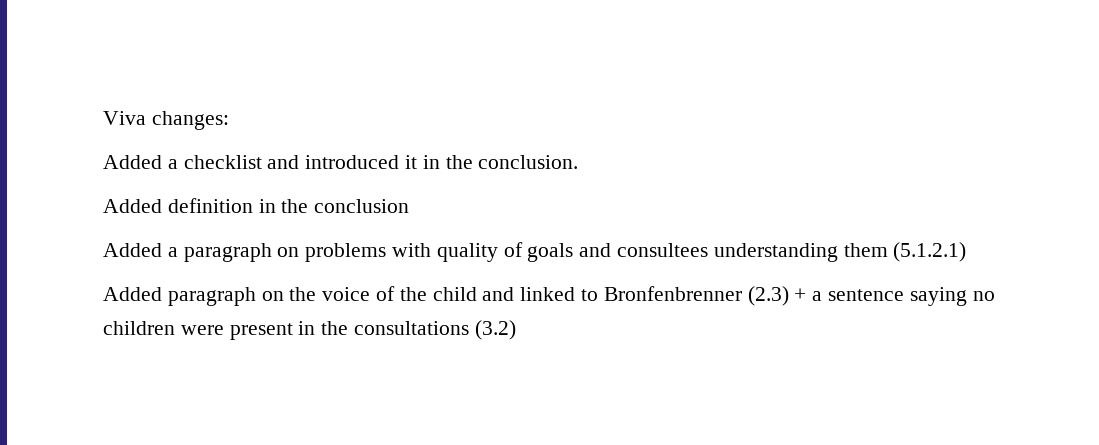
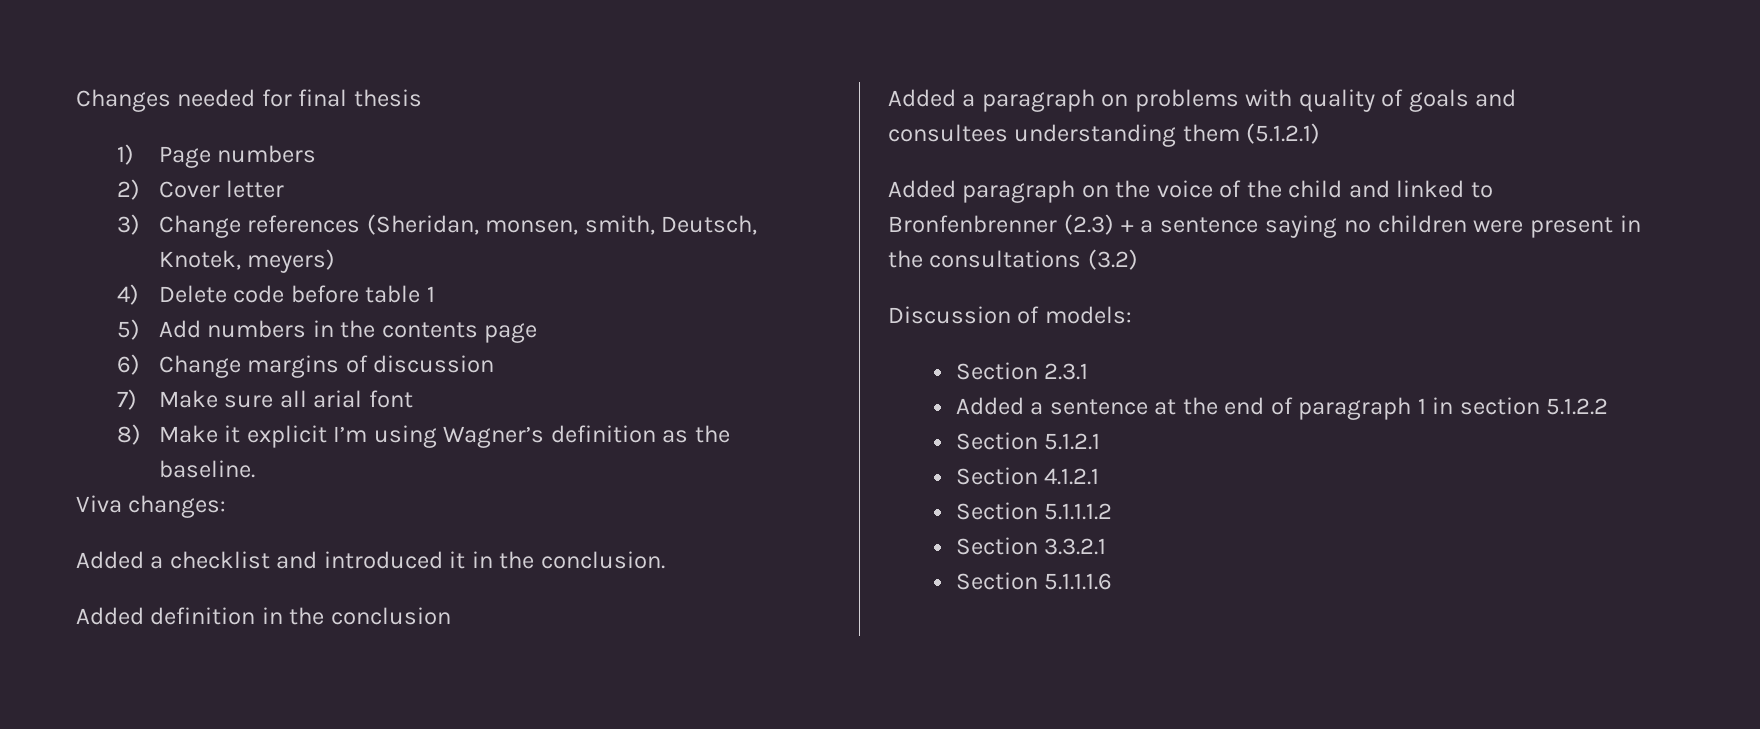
(103, 118) none -> [76,89,422,112] [117,144,317,168] [117,179,285,200] [117,214,758,238] [158,249,336,273] [117,284,435,305] [117,319,538,343] [117,354,495,378] [117,389,413,410] [117,424,730,448] [158,460,255,478] Changes needed for final thesis // 1) Page numbers // 2) Cover letter // 3) Change references (Sheridan, monsen, smith, Deutsch, Knotek, meyers) // 4) Delete code before table 1 // 5) Add numbers in the contents page // 6) Change margins of discussion // 7) Make sure all arial font // 8) Make it explicit I’m using Wagner’s definition as the baseline. //
(516, 330) none -> [888,306,1132,324] [955,362,1089,380] [955,397,1609,420] [955,432,1101,450] [955,467,1100,485] [955,502,1113,520] [955,537,1107,555] [955,572,1113,590] // Discussion of models: // Section 2.3.1 // Added a sentence at the end of paragraph 1 in section 5.1.2.2 // Section 5.1.2.1 // Section 4.1.2.1 // Section 5.1.1.1.2 // Section 3.3.2.1 // Section 5.1.1.1.6

